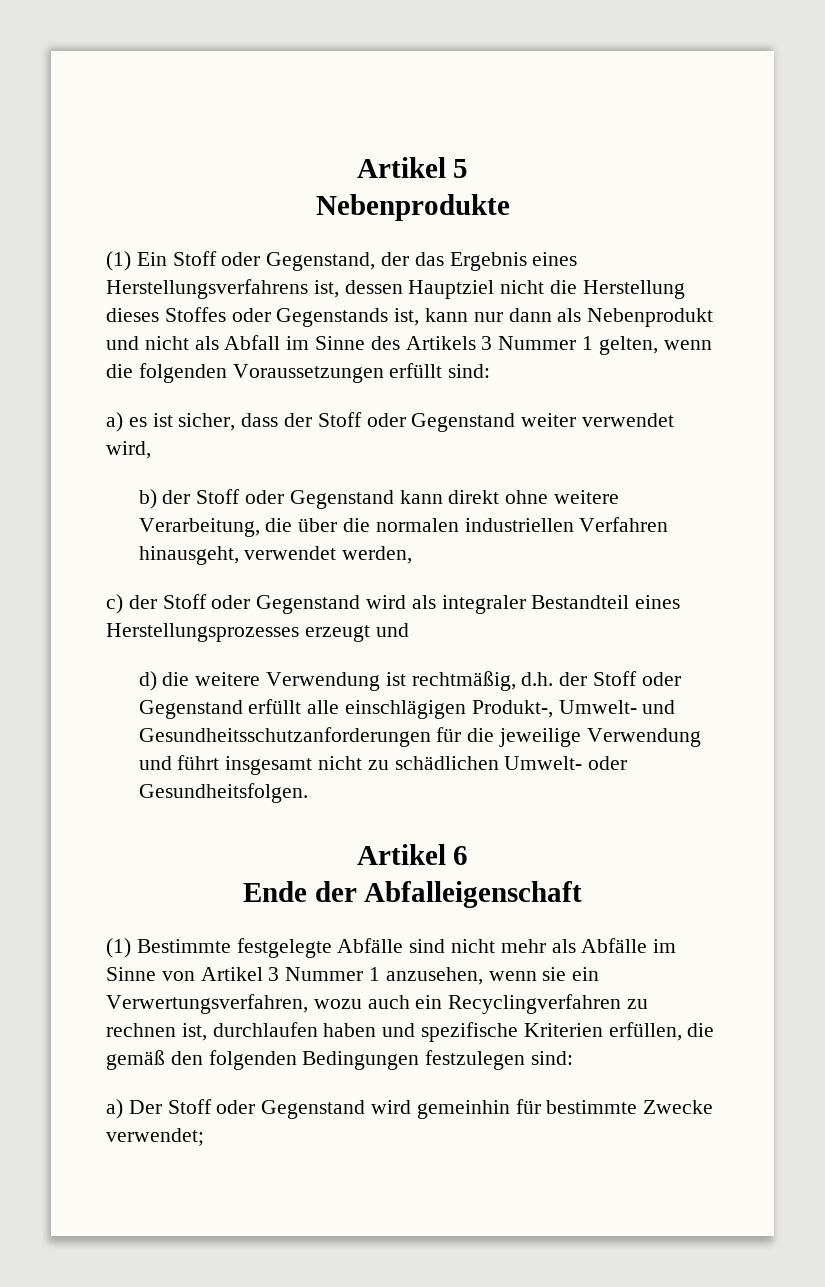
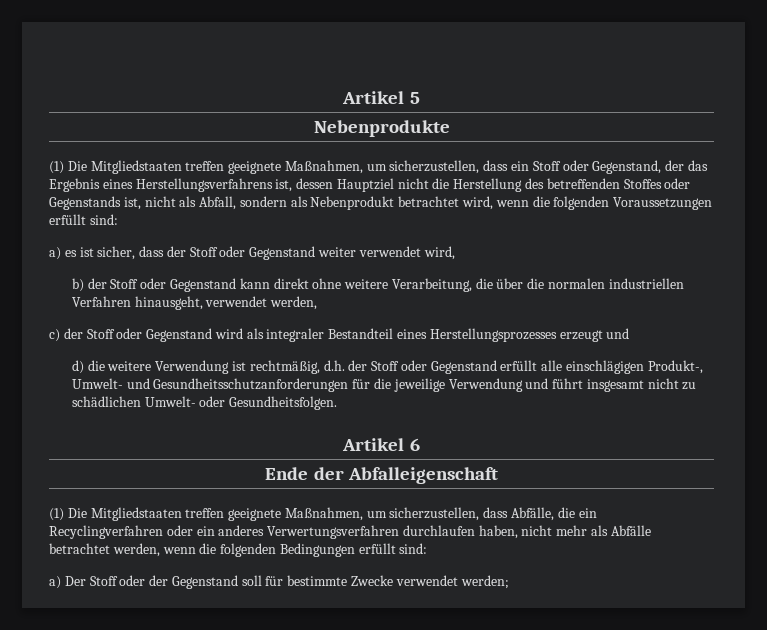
[136,252,167,266] Ein -> [67,160,530,174] Die Mitgliedstaaten treffen geeignete Maßnahmen, um sicherzustellen, dass ein
[106,308,159,322] dieses -> [525,178,620,189] des betreffenden
[425,308,714,327] [106,335,658,355] kann nur dann als Nebenprodukt und nicht als Abfall im Sinne des Artikels 3 Nummer 1 gelten, -> [144,196,494,210] nicht als Abfall, sondern als Nebenprodukt betrachtet wird,
[136,938,677,958] [106,967,600,985] [106,994,649,1014] [106,1022,715,1042] [106,1050,203,1070] Bestimmte festgelegte Abfälle sind nicht mehr als Abfälle im Sinne von Artikel 3 Nummer 1 anzusehen, wenn sie ein Verwertungsverfahren, wozu auch ein Recyclingverfahren zu rechnen ist, durchlaufen haben und spezifische Kriterien erfüllen, die gemäß den -> [67,507,597,521] [49,525,651,539] [49,543,217,557] Die Mitgliedstaaten treffen geeignete Maßnahmen, um sicherzustellen, dass Abfälle, die ein Recyclingverfahren oder ein anderes Verwertungsverfahren durchlaufen haben, nicht mehr als Abfälle betrachtet werden, wenn die
[425,1050,526,1070] festzulegen -> [358,543,396,554] erfüllt
[261,1100,510,1119] Gegenstand wird gemeinhin -> [149,575,262,589] der Gegenstand soll
[106,1128,204,1146] verwendet; -> [395,575,509,589] verwendet werden;

